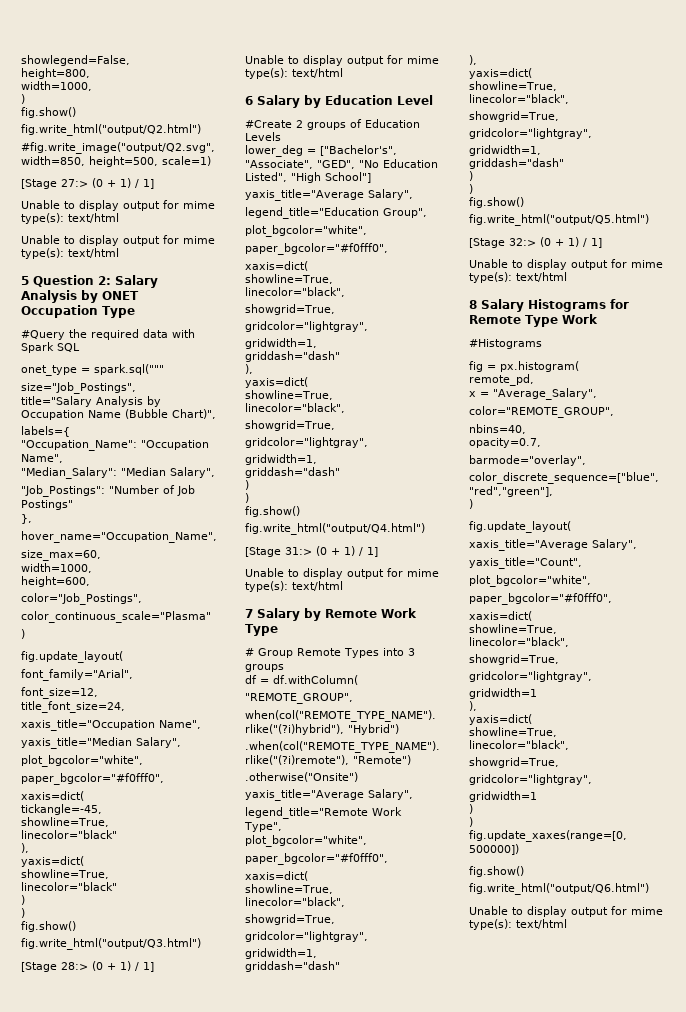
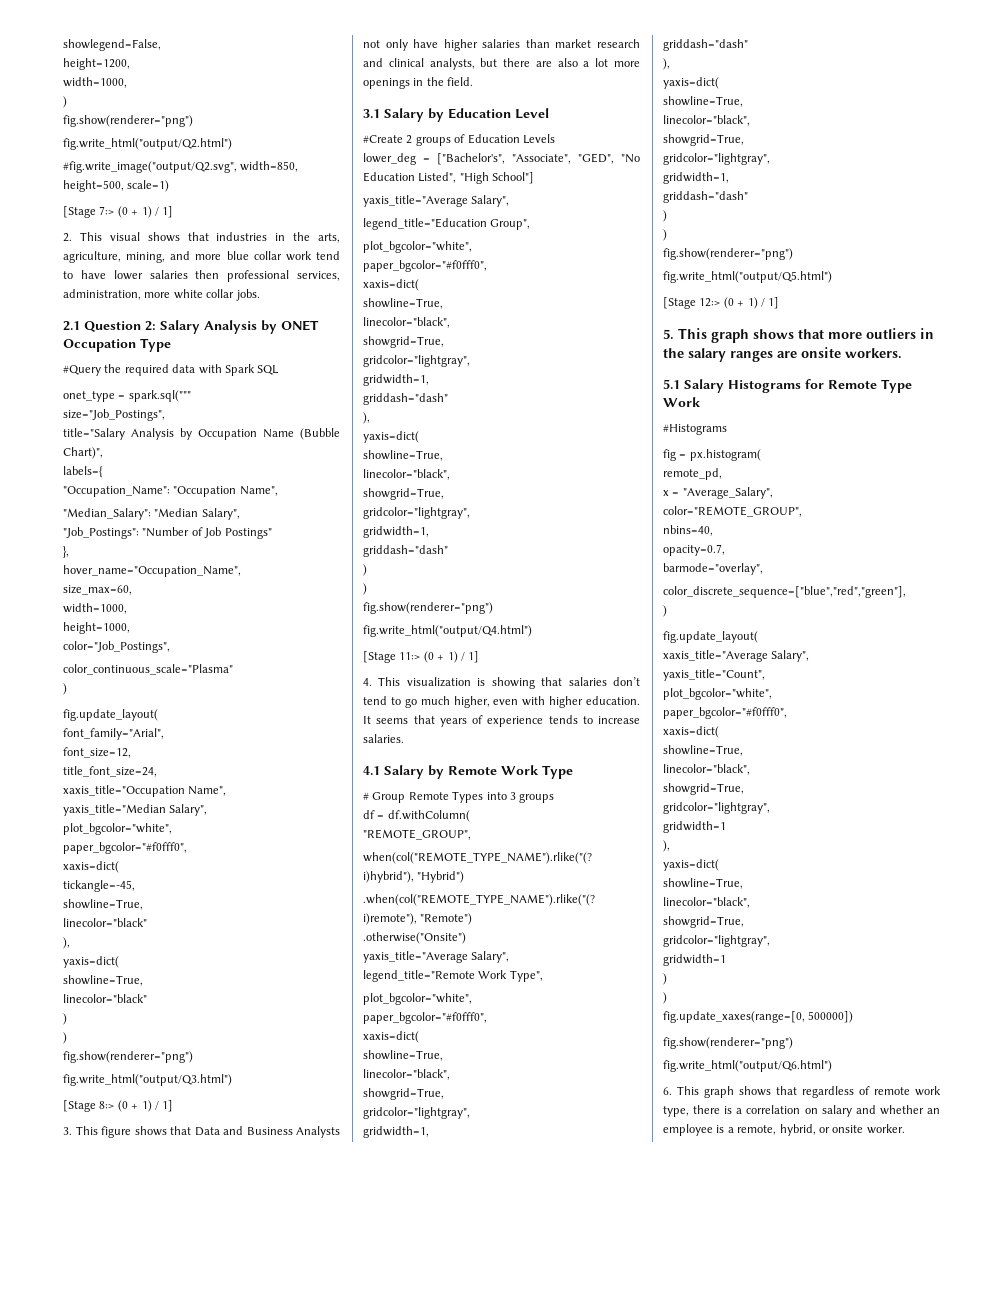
[21,68,90,79] height=800, -> [63,58,130,70] height=1200,
[21,107,76,118] fig.show() -> [63,115,193,127] fig.show(renderer="png")
[61,178,154,189] [21,200,215,211] [21,213,119,224] [21,235,215,246] [21,248,119,259] [21,276,29,285] 27:> (0 + 1) / 1] // Unable to display output for mime type(s): text/html // Unable to display output for mime type(s): text/html // 5 -> [99,206,174,218] [63,232,340,243] [63,251,340,263] [63,270,340,282] [63,289,260,301] [63,321,80,331] 7:> (0 + 1) / 1] // 2. This visual shows that industries in the arts, agriculture, mining, and more blue collar work tend to have lower salaries then professional services, administration, more white collar jobs. // 2.1
[21,576,90,587] height=600, -> [63,622,130,634] height=1000,
[21,921,76,932] fig.show() -> [63,1051,193,1063] fig.show(renderer="png")
[61,961,154,972] [245,55,439,66] [245,68,343,79] [245,96,253,105] 28:> (0 + 1) / 1] // Unable to display output for mime type(s): text/html // 6 -> [99,1100,174,1112] [63,1126,340,1138] [363,39,640,51] [363,58,640,70] [363,77,474,89] [363,109,380,118] 8:> (0 + 1) / 1] // 3. This figure shows that Data and Business Analysts not only have higher salaries than market research and clinical analysts, but there are also a lot more openings in the field. // 3.1
[245,506,300,517] fig.show() -> [363,602,493,614] fig.show(renderer="png")
[285,546,378,557] [245,568,439,579] [245,581,343,592] [245,609,253,618] 31:> (0 + 1) / 1] // Unable to display output for mime type(s): text/html // 7 -> [399,651,480,663] [363,677,640,689] [363,696,640,708] [363,715,640,727] [363,734,404,743] [363,766,380,775] 11:> (0 + 1) / 1] // 4. This visualization is showing that salaries don’t tend to go much higher, even with higher education. It seems that years of experience tends to increase salaries. // 4.1
[469,197,524,208] fig.show() -> [663,248,793,260] fig.show(renderer="png")
[509,237,602,248] [469,259,663,270] [469,272,567,283] [469,300,477,309] 32:> (0 + 1) / 1] // Unable to display output for mime type(s): text/html // 8 -> [699,297,780,309] [663,328,934,343] [663,347,902,362] [663,379,680,389] 12:> (0 + 1) / 1] // 5. This graph shows that more outliers in the salary ranges are onsite workers. // 5.1
[469,866,524,877] fig.show() -> [663,1037,793,1049] fig.show(renderer="png")
[469,906,663,917] [469,919,567,930] Unable to display output for mime type(s): text/html -> [663,1086,941,1098] [663,1105,940,1117] [663,1124,905,1136] 6. This graph shows that regardless of remote work type, there is a correlation on salary and whether an employee is a remote, hybrid, or onsite worker.

